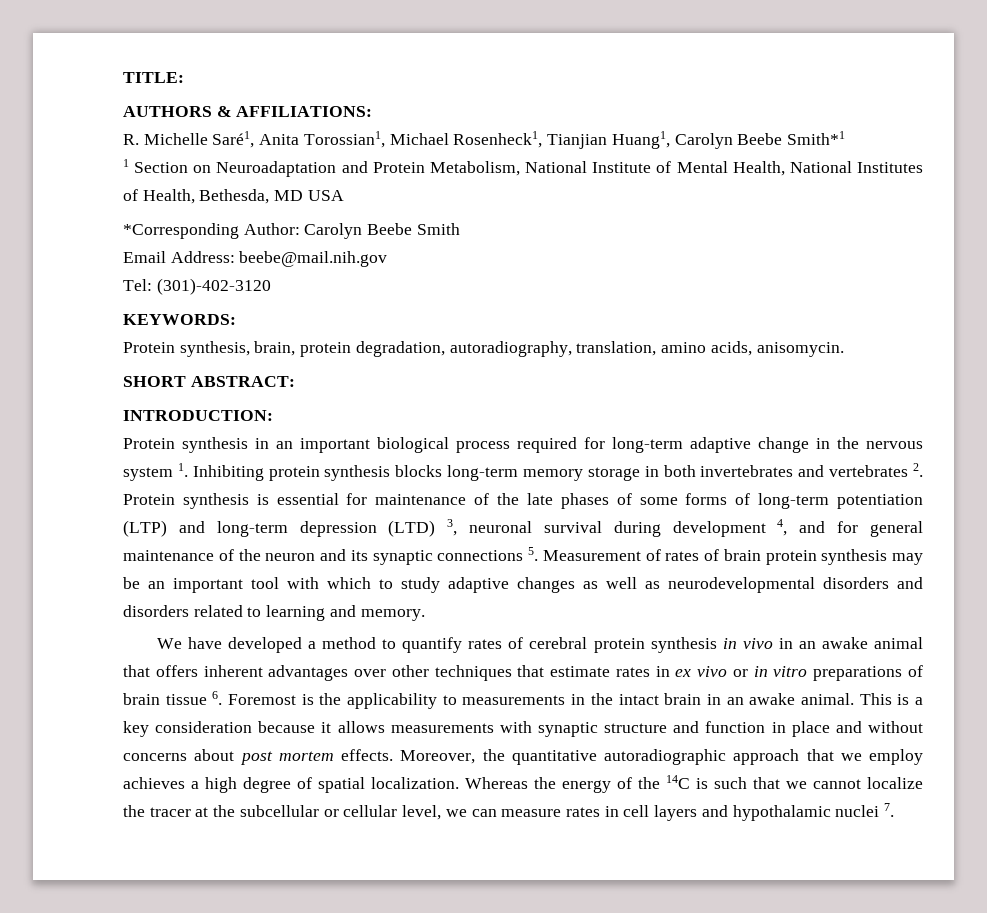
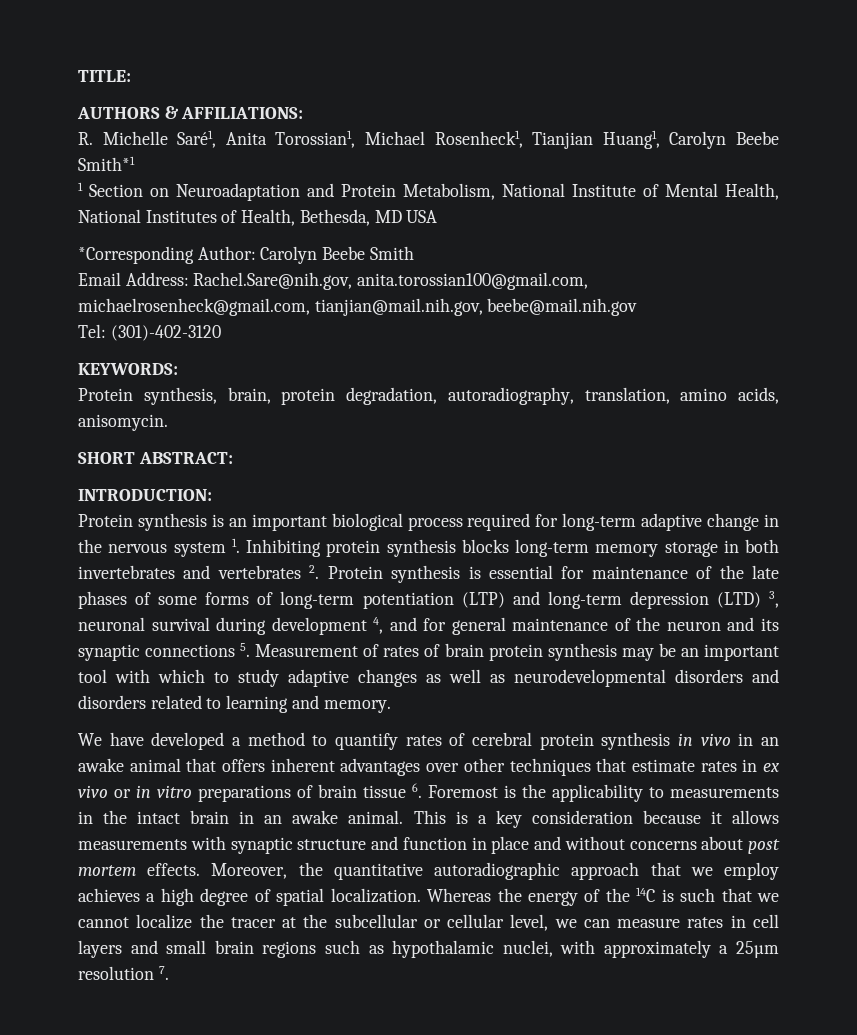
(235, 257) none -> [193,272,589,290] [78,298,483,316] Rachel.Sare@nih.gov, anita.torossian100@gmail.com, michaelrosenheck@gmail.com, tianjian@mail.nih.gov,
[255,438,269,449] in -> [211,514,224,527] is
[732,805,880,821] hypothalamic nuclei -> [166,940,780,958] [78,966,154,980] small brain regions such as hypothalamic nuclei, with approximately a 25µm resolution

